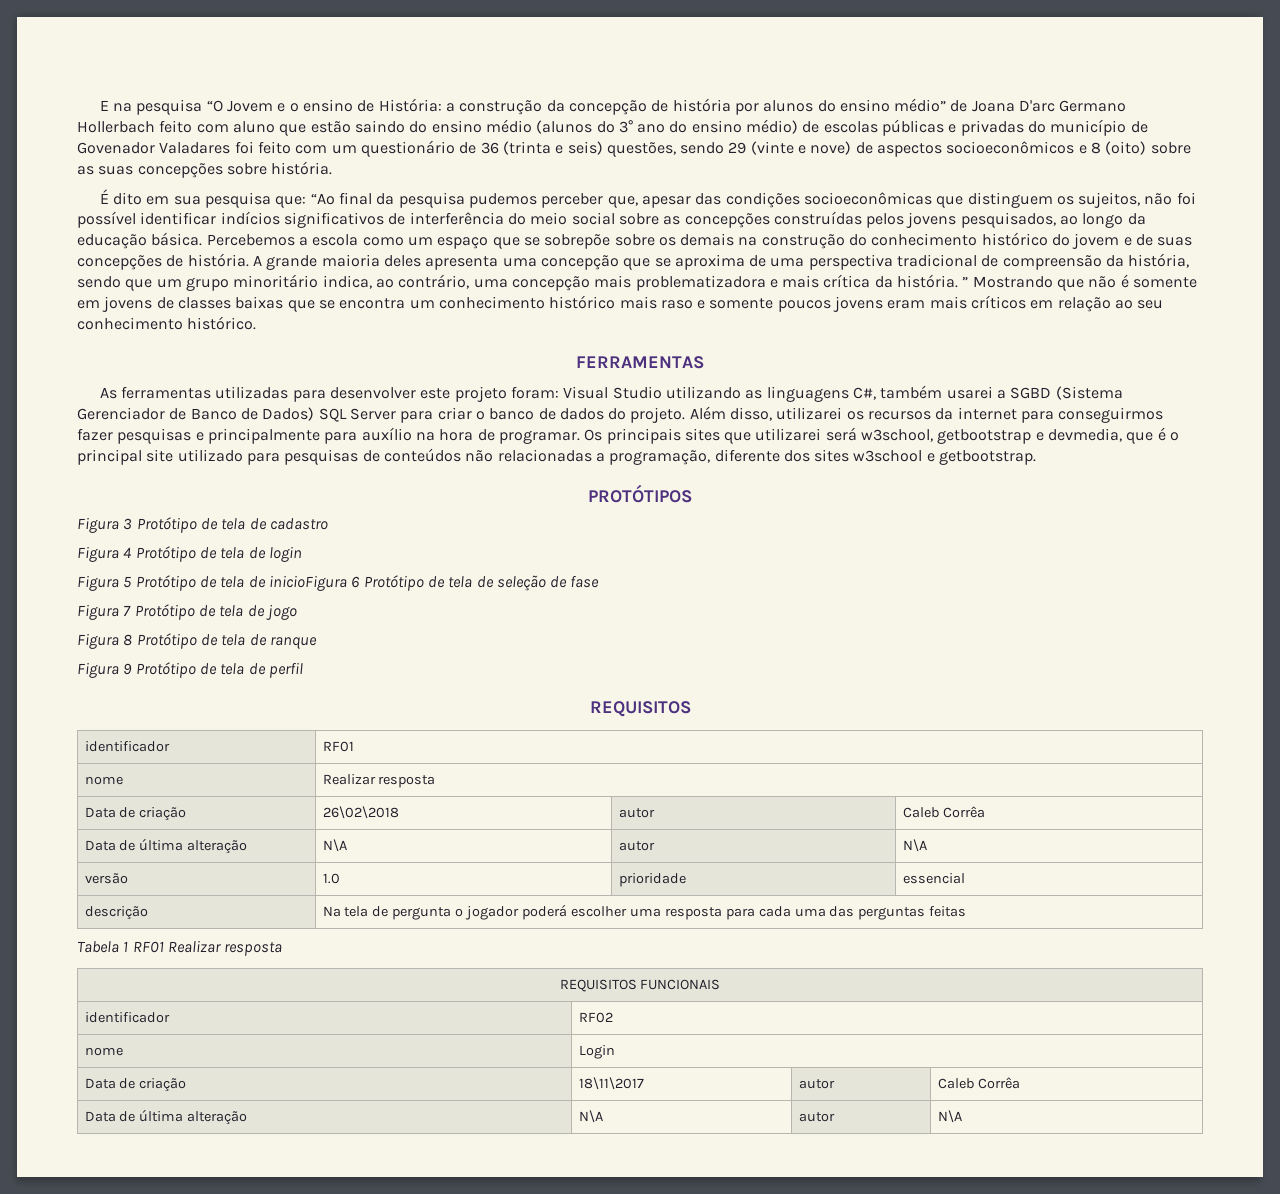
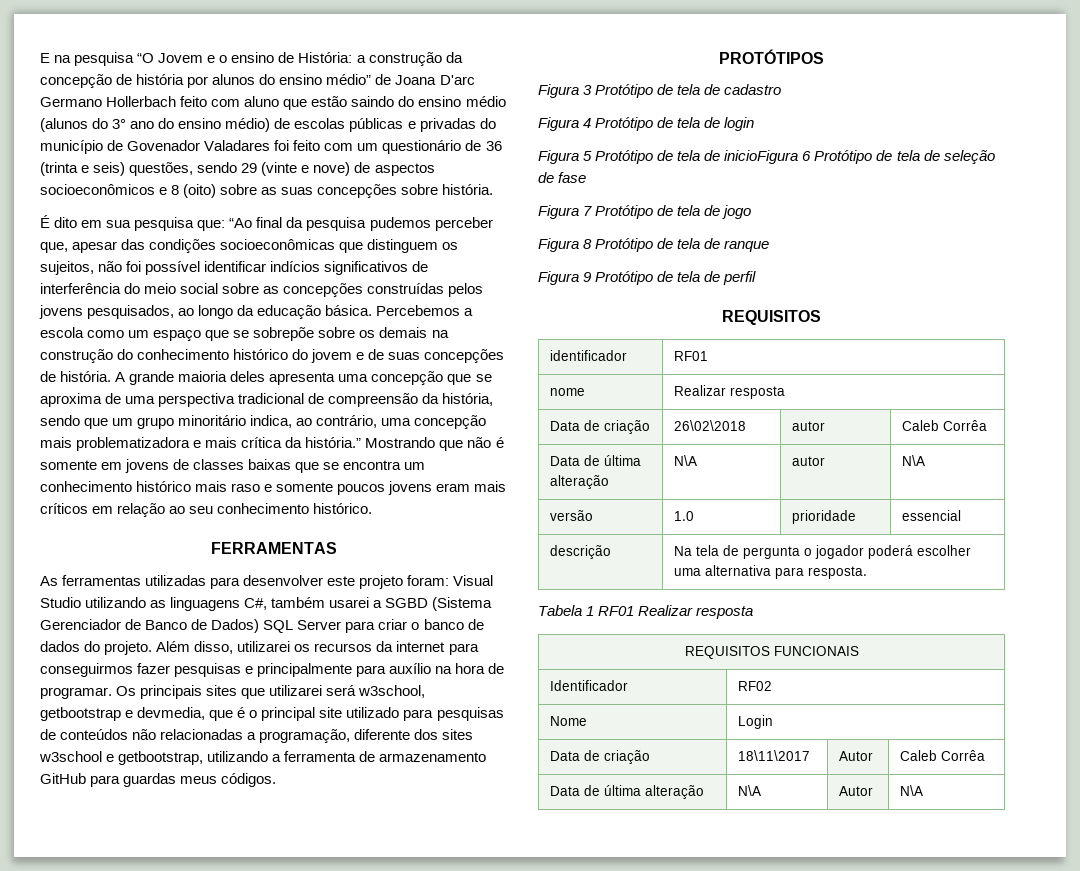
[897,274,969,288] história. ” -> [305,437,362,448] história.”
[939,450,1037,465] getbootstrap. -> [118,751,487,765] [40,773,277,787] getbootstrap, utilizando a ferramenta de armazenamento GitHub para guardas meus códigos.
[664,906,967,920] resposta para cada uma das perguntas feitas -> [704,565,867,579] alternativa para resposta.
[84,1012,170,1023] identificador -> [549,680,628,691] Identificador
[84,1047,123,1056] nome -> [549,716,587,726] Nome
[798,1079,835,1089] [937,1077,1021,1089] [84,1109,248,1125] [578,1110,603,1123] [798,1112,835,1122] autor | Caleb Corrêa // Data de última alteração | N\A | autor -> [838,751,873,761] [899,750,985,761] [549,785,704,799] [737,785,761,796] [838,786,873,796] Autor | Caleb Corrêa // Data de última alteração | N\A | Autor

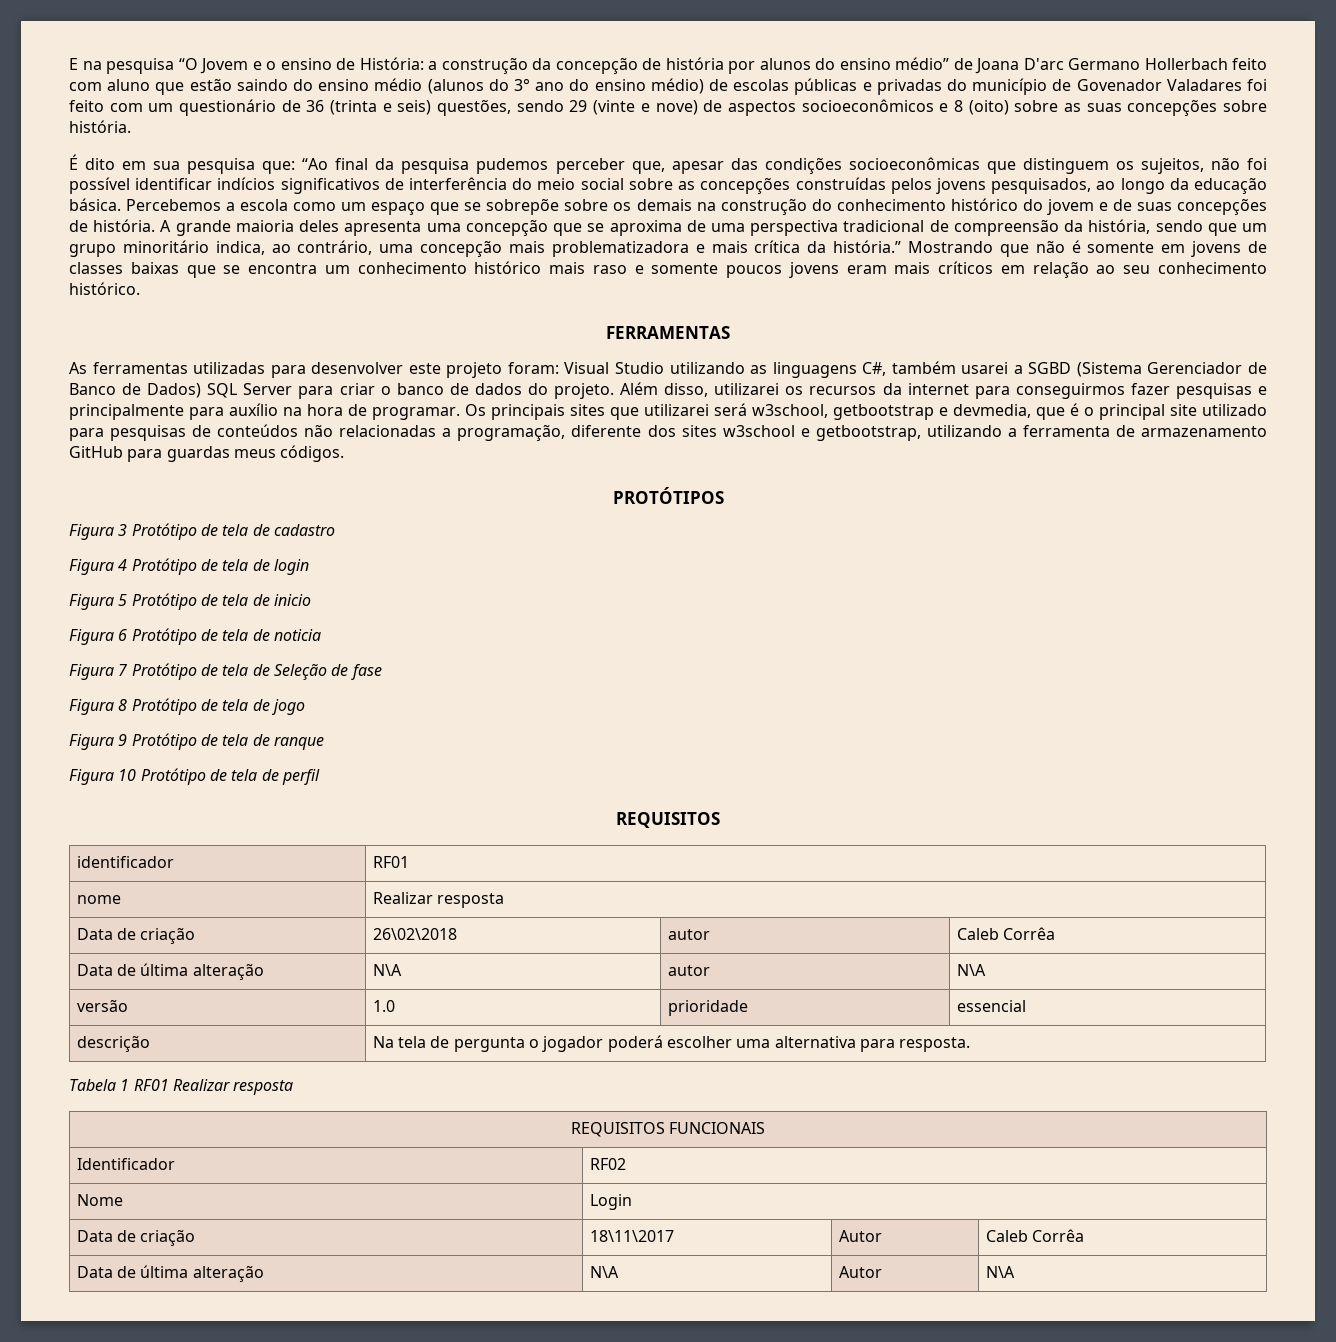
[724,150,799,164] inicioFigura -> [273,594,311,606] [69,629,114,645] inicio // Figura
[943,150,995,164] [538,172,587,183] seleção de fase -> [273,629,321,641] noticia
[722,205,752,219] jogo -> [273,663,382,680] Seleção de fase
(721, 243) none -> [270,699,305,715] [69,733,270,750] jogo // Figura 9 Protótipo de tela de
[583,272,593,282] 9 -> [118,769,137,781] 10

